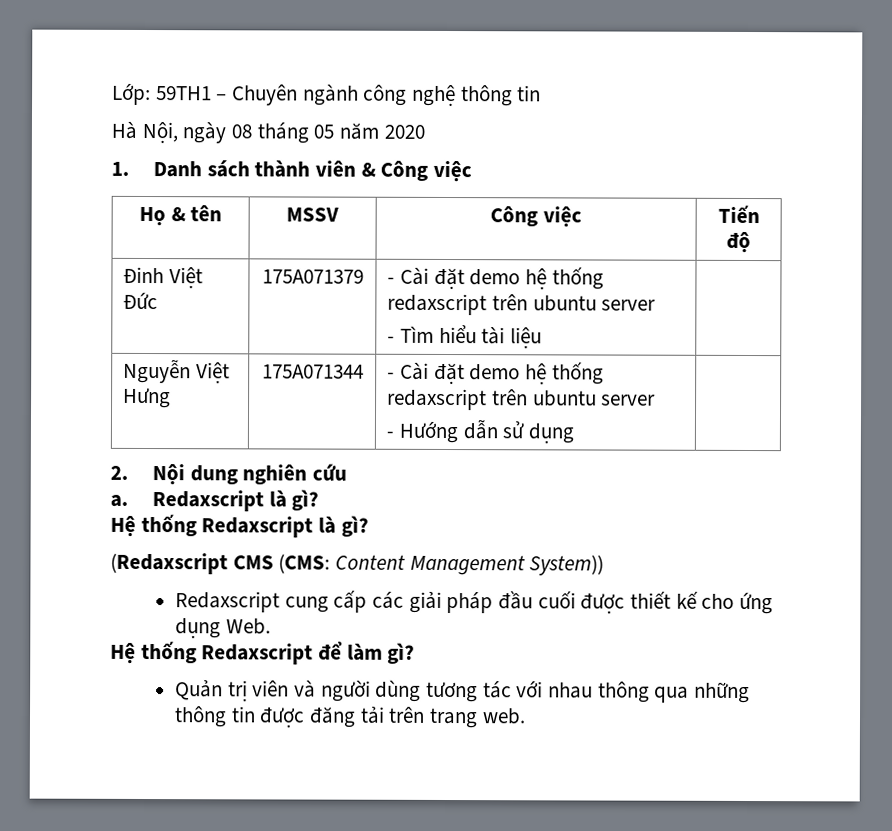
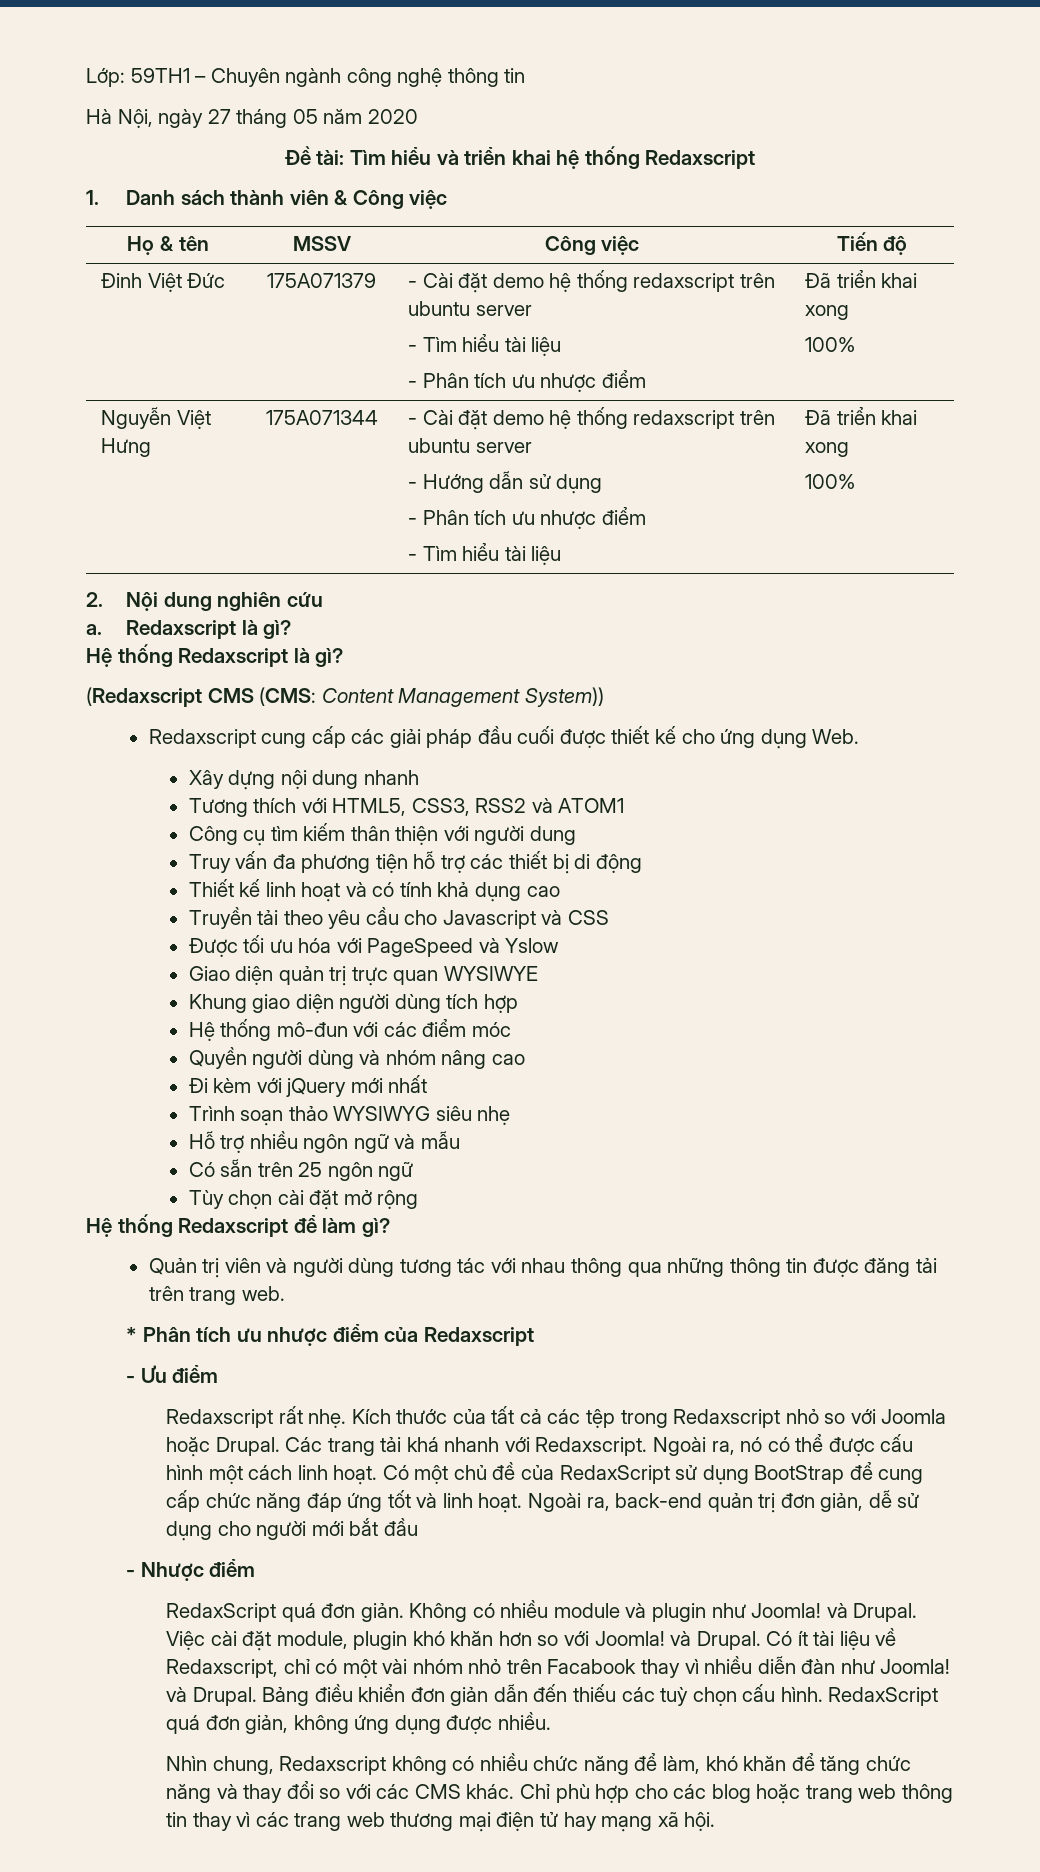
[231,124,253,139] 08 -> [207,109,231,124] 27
(425, 131) none -> [284,146,756,169] // Đề tài: Tìm hiểu và triển khai hệ thống Redaxscript
(543, 338) | -> [408,370,646,392] [805,270,918,288] [805,305,850,320] [805,337,856,352] // - Phân tích ưu nhược điểm | Đã triển khai xong // 100%
(575, 433) | -> [408,507,646,529] [408,543,562,565] [805,407,918,425] [805,442,850,457] [805,474,856,489] // - Phân tích ưu nhược điểm // - Tìm hiểu tài liệu | Đã triển khai xong // 100%
(271, 626) none -> [188,770,419,790] [188,798,625,817] [188,823,576,846] [188,851,642,874] [188,879,560,902] [188,907,609,929] [188,935,560,957] [188,966,538,986] [188,994,518,1013] [188,1019,511,1041] [188,1047,525,1069] [188,1075,428,1097] [188,1106,511,1126] [188,1131,460,1153] [188,1159,414,1181] [188,1190,419,1210] // Xây dựng nội dung nhanh // Tương thích với HTML5, CSS3, RSS2 và ATOM1 // Công cụ tìm kiếm thân thiện với người dung // Truy vấn đa phương tiện hỗ trợ các thiết bị di động // Thiết kế linh hoạt và có tính khả dụng cao // Truyền tải theo yêu cầu cho Javascript và CSS // Được tối ưu hóa với PageSpeed và Yslow // Giao diện quản trị trực quan WYSIWYE // Khung giao diện người dùng tích hợp // Hệ thống mô-đun với các điểm móc // Quyền người dùng và nhóm nâng cao // Đi kèm với jQuery mới nhất // Trình soạn thảo WYSIWYG siêu nhẹ // Hỗ trợ nhiều ngôn ngữ và mẫu // Có sẵn trên 25 ngôn ngữ // Tùy chọn cài đặt mở rộng
(526, 716) none -> [126,1324,534,1346] [126,1365,219,1383] [166,1406,947,1428] [166,1434,914,1457] [166,1462,924,1485] [166,1490,920,1513] [166,1518,418,1541] [126,1559,256,1581] [166,1600,918,1622] [166,1628,897,1651] [166,1656,951,1678] [166,1684,939,1706] [166,1712,551,1735] [166,1753,911,1775] [166,1781,953,1804] [166,1812,716,1832] // * Phân tích ưu nhược điểm của Redaxscript // - Ưu điểm // Redaxscript rất nhẹ. Kích thước của tất cả các tệp trong Redaxscript nhỏ so với Joomla hoặc Drupal. Các trang tải khá nhanh với Redaxscript. Ngoài ra, nó có thể được cấu hình một cách linh hoạt. Có một chủ đề của RedaxScript sử dụng BootStrap để cung cấp chức năng đáp ứng tốt và linh hoạt. Ngoài ra, back-end quản trị đơn giản, dễ sử dụng cho người mới bắt đầu // - Nhược điểm // RedaxScript quá đơn giản. Không có nhiều module và plugin như Joomla! và Drupal. Việc cài đặt module, plugin khó khăn hơn so với Joomla! và Drupal. Có ít tài liệu về Redaxscript, chỉ có một vài nhóm nhỏ trên Facabook thay vì nhiều diễn đàn như Joomla! và Drupal. Bảng điều khiển đơn giản dẫn đến thiếu các tuỳ chọn cấu hình. RedaxScript quá đơn giản, không ứng dụng được nhiều. // Nhìn chung, Redaxscript không có nhiều chức năng để làm, khó khăn để tăng chức năng và thay đổi so với các CMS khác. Chỉ phù hợp cho các blog hoặc trang web thông tin thay vì các trang web thương mại điện tử hay mạng xã hội.

